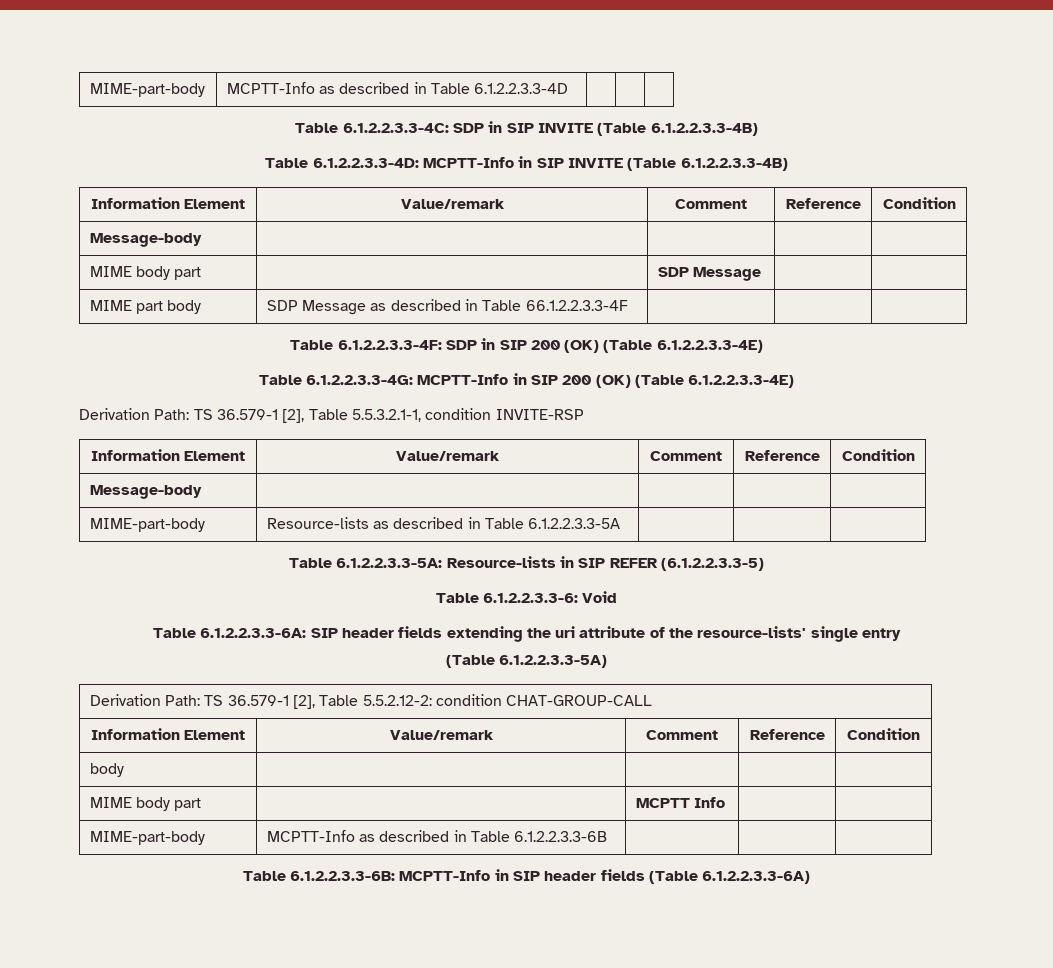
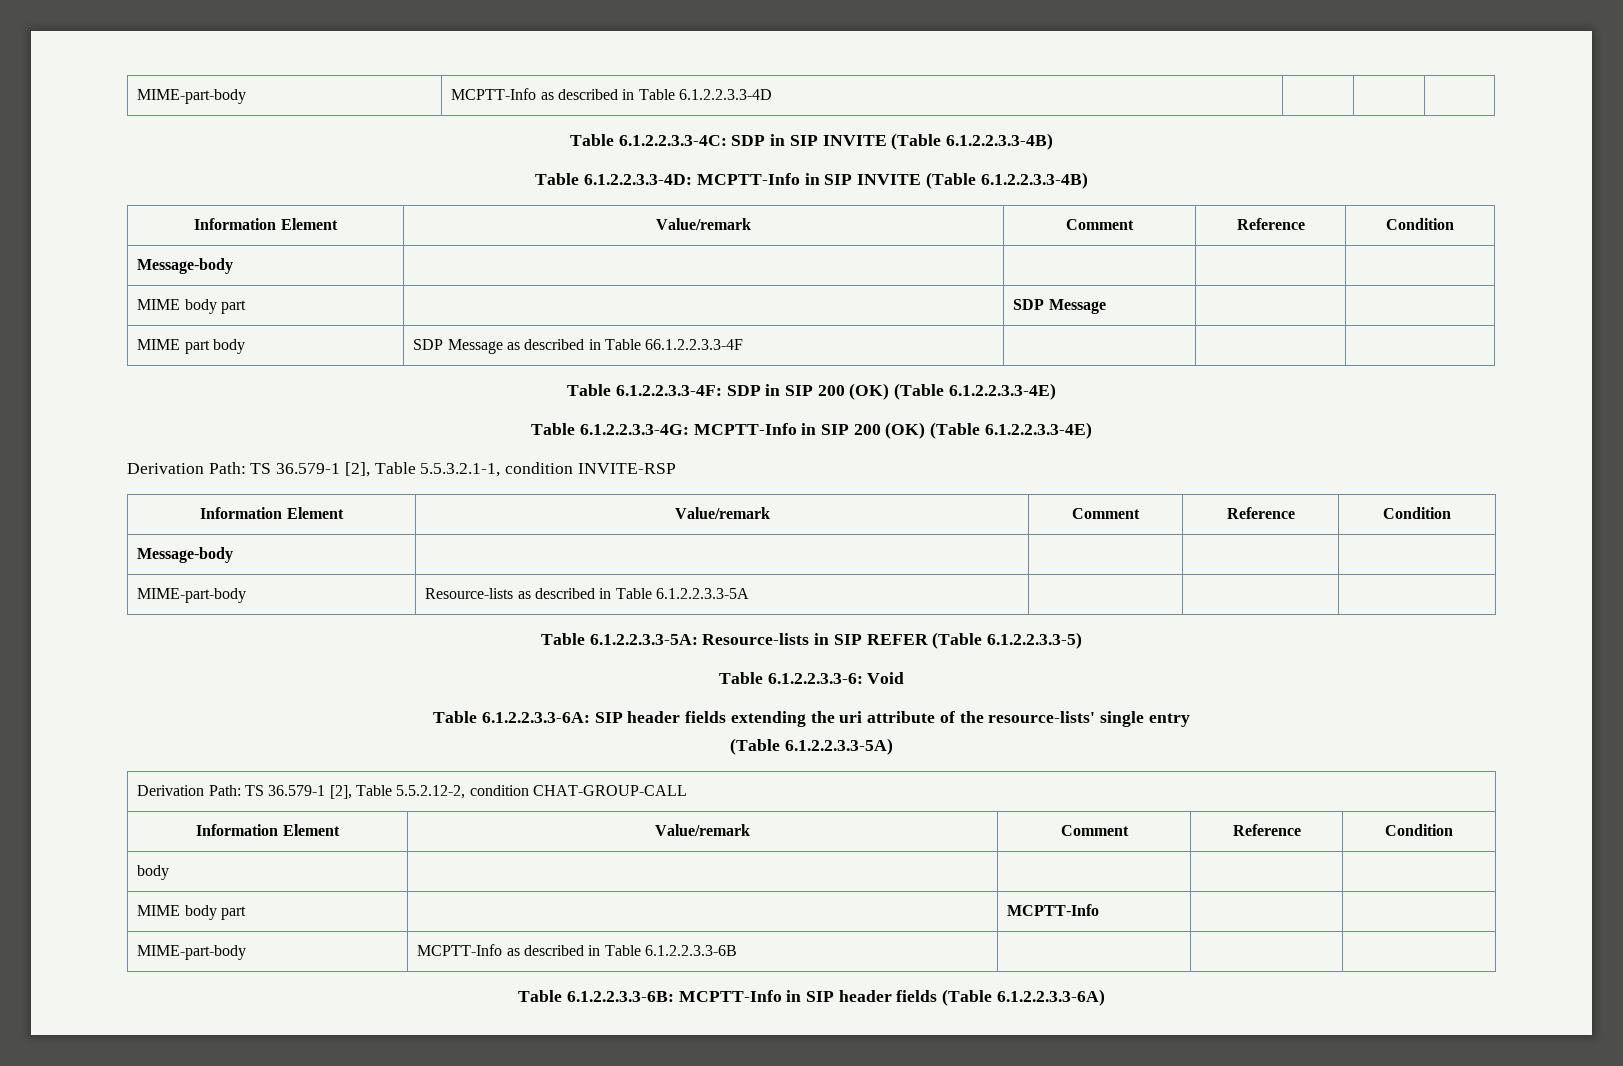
[660,558,764,571] (6.1.2.2.3.3-5) -> [932,632,1083,649] (Table 6.1.2.2.3.3-5)
[362,695,432,706] 5.5.2.12-2: -> [396,785,466,799] 5.5.2.12-2,
[635,797,725,808] MCPTT Info -> [1007,904,1100,916] MCPTT-Info

